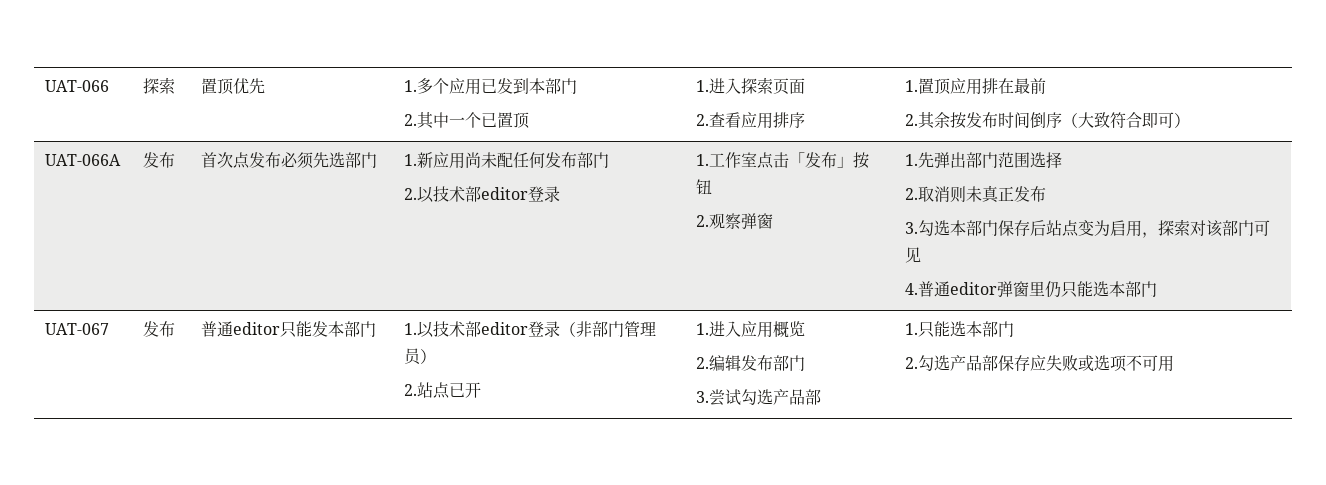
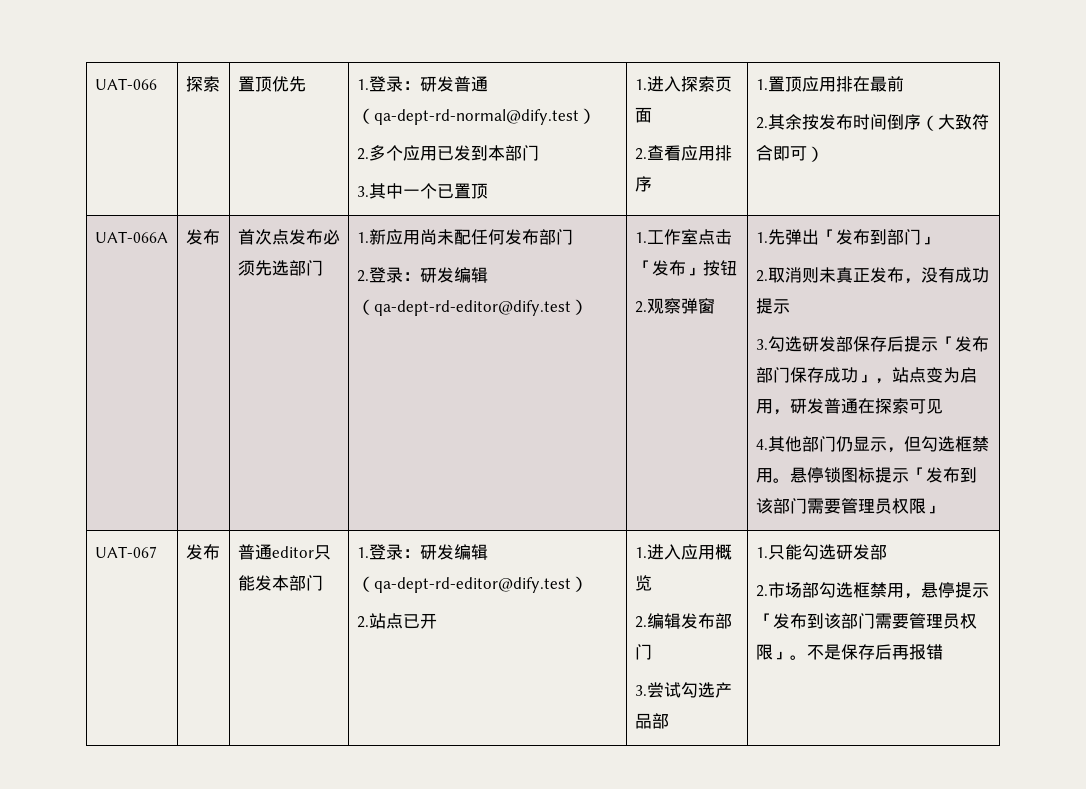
(418, 86) none -> [368,76,488,92] [356,108,596,125] [356,148,369,160] 登录：研发普通（qa-dept-rd-normal@dify.test） // 2.
[404,114,418,126] 2. -> [356,186,369,197] 3.
[417,186,561,203] 以技术部editor登录 -> [368,267,488,283] [356,299,588,316] 登录：研发编辑（qa-dept-rd-editor@dify.test）
[966,152,1063,168] 部门范围选择 -> [818,229,938,245] 「发布到部门」
(1047, 194) none -> [903,267,989,284] [755,298,790,314] ，没有成功提示
[950,219,1271,238] [905,247,922,263] [905,281,1158,298] 本部门保存后站点变为启用，探索对该部门可见 // 4.普通editor弹窗里仍只能选本部门 -> [801,336,989,352] [755,367,977,384] [755,398,943,415] [755,436,989,453] [755,467,977,483] [755,498,943,514] 研发部保存后提示「发布部门保存成功」，站点变为启用，研发普通在探索可见 // 4.其他部门仍显示，但勾选框禁用。悬停锁图标提示「发布到该部门需要管理员权限」
[417,321,657,338] [404,348,422,365] 以技术部editor登录（非部门管理员 -> [368,544,488,560] [356,576,571,593] 登录：研发编辑（qa-dept-rd-editor@dify.test
[950,321,1015,337] [905,355,1175,372] 选本部门 // 2.勾选产品部保存应失败或选项不可用 -> [801,544,887,560] [755,582,989,599] [755,613,977,629] [755,644,943,660] 勾选研发部 // 2.市场部勾选框禁用，悬停提示「发布到该部门需要管理员权限」。不是保存后再报错

